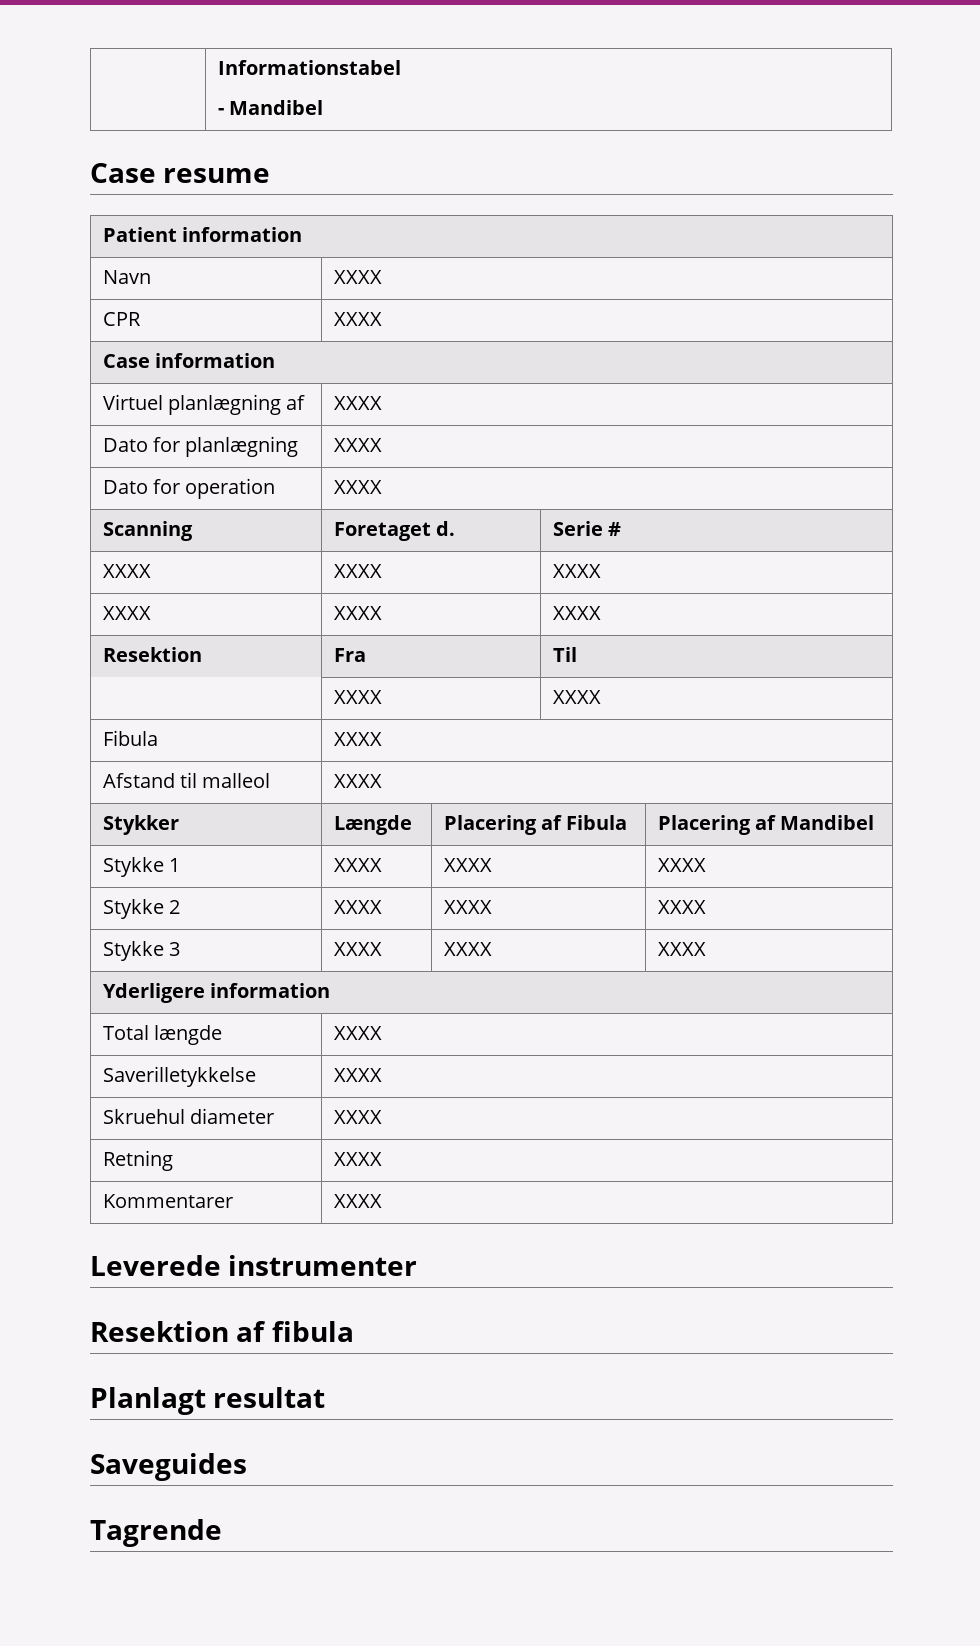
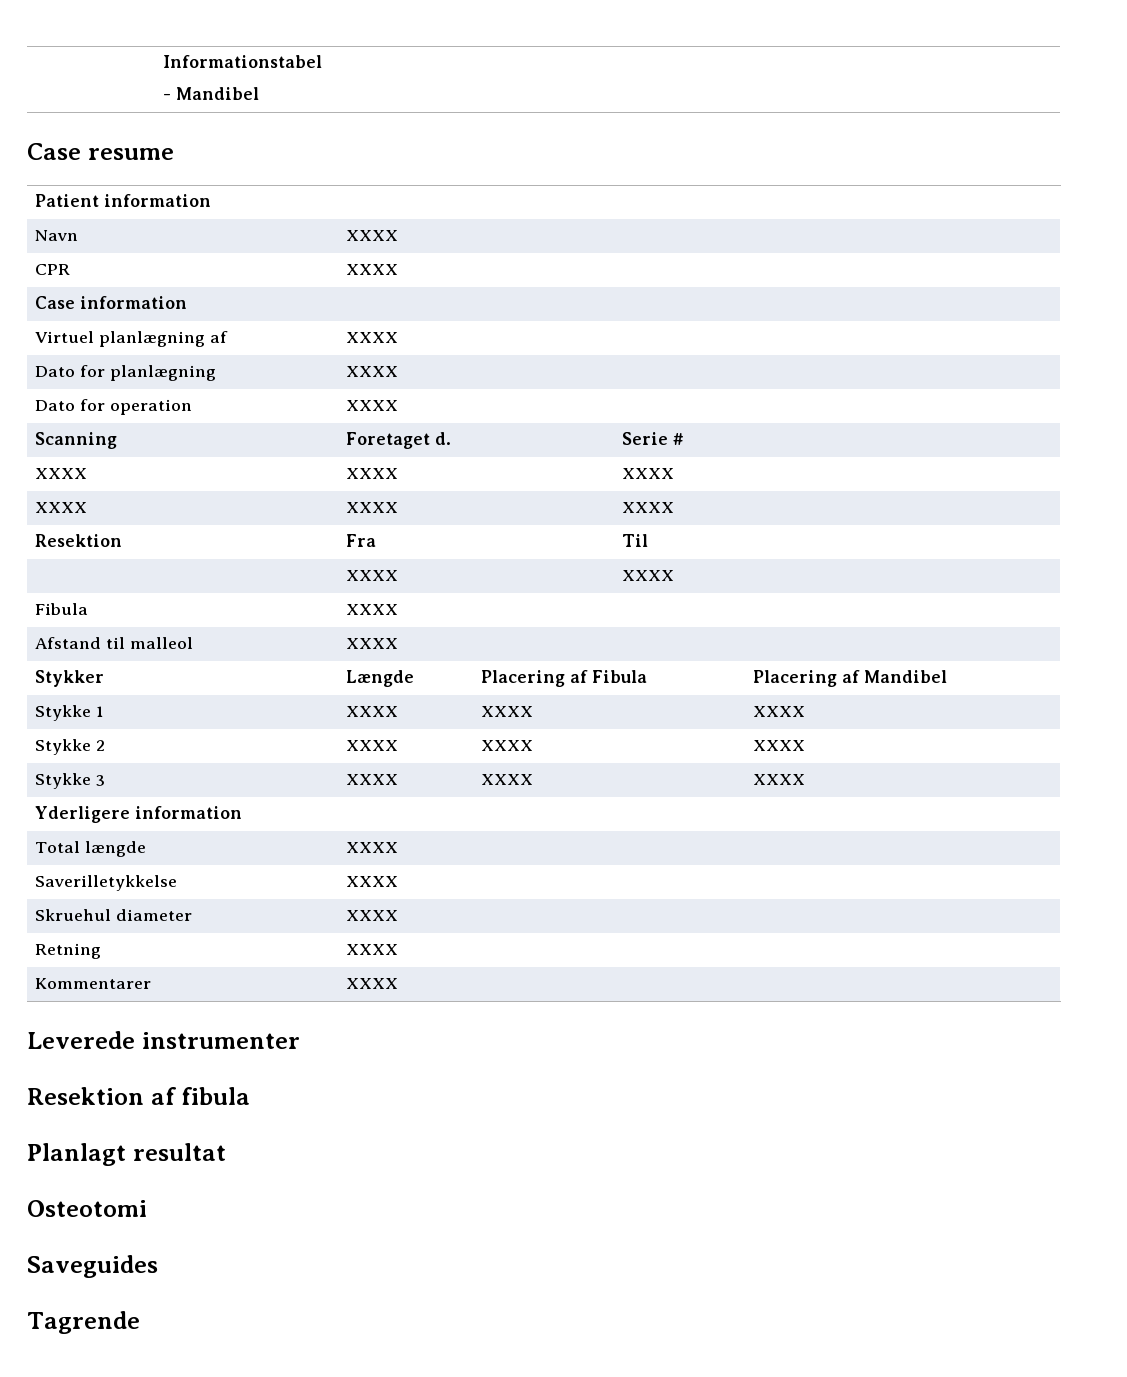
(326, 1397) none -> [27,1200,147,1217] // Osteotomi

